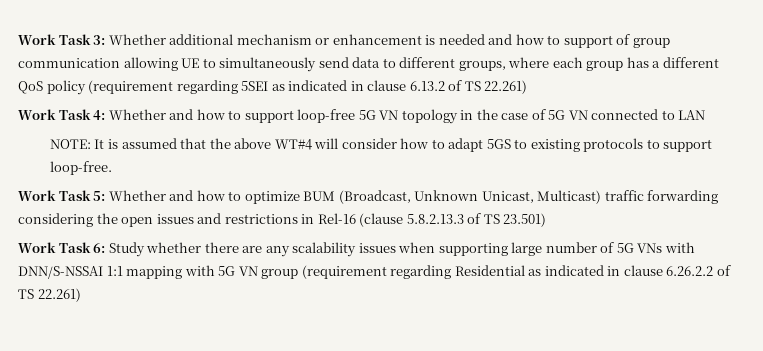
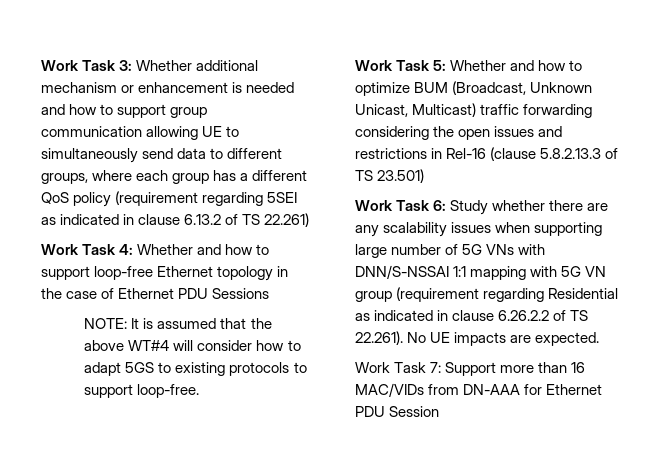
[616,34,631,45] of -> (167, 111) none
[358,110,399,120] 5G VN -> [157,266,214,277] Ethernet
[548,109,706,120] 5G VN connected to LAN -> [118,288,270,299] Ethernet PDU Sessions
[37,288,81,302] 22.261) -> [355,331,600,346] [355,362,586,376] [355,383,603,397] [355,406,440,417] 22.261). No UE impacts are expected. // Work Task 7: Support more than 16 MAC/VIDs from DN-AAA for Ethernet PDU Session

